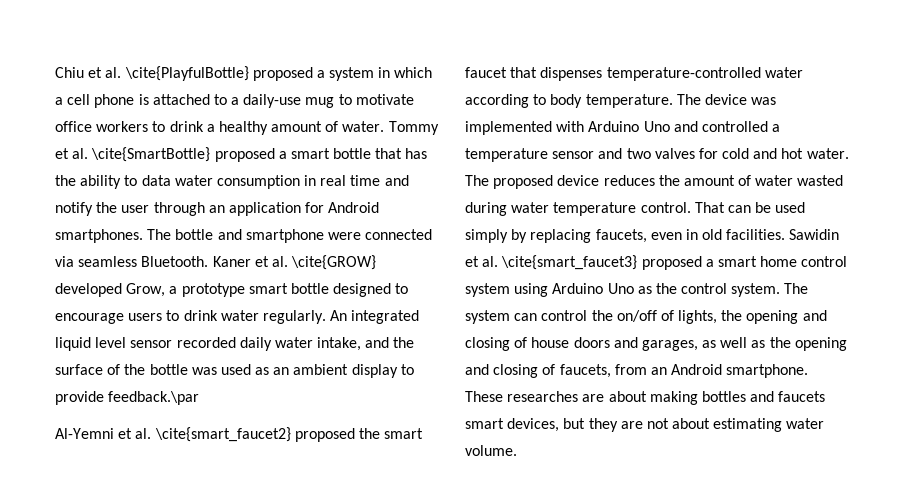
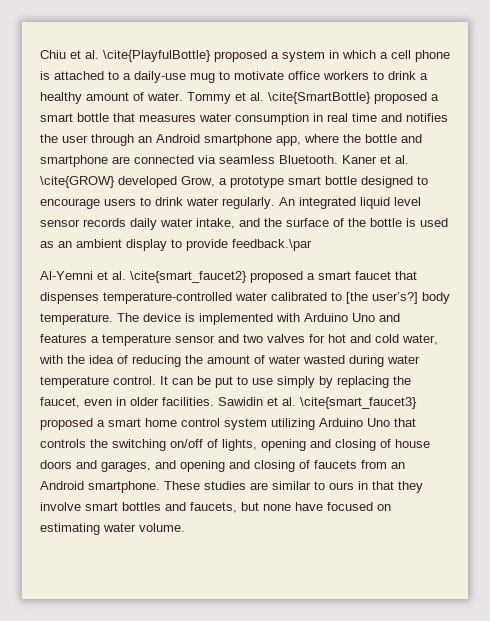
[405,148,428,159] [55,175,171,189] has the ability to data -> [139,114,196,122] measures
[55,202,93,216] notify -> [406,113,448,122] notifies
[228,202,380,216] [55,229,172,243] application for Android smartphones. The -> [156,134,361,146] Android smartphone app, where the
[327,232,361,240] were -> [112,156,130,164] are
[176,337,236,348] recorded -> [83,218,126,227] records
[191,367,217,375] was -> [406,218,416,227] is
[358,428,380,439] the -> [307,273,315,280] a
[465,94,547,108] according to -> [271,292,418,304] calibrated to [the user’s?]
[751,97,777,105] was -> [185,313,195,322] is
[701,121,768,132] controlled -> [40,334,87,343] features
[722,148,849,159] [465,175,655,189] cold and hot water. The proposed device reduces -> [328,334,438,345] [39,355,181,367] hot and cold water, with the idea of reducing
[694,202,725,213] That -> [160,376,168,385] It
[775,202,806,213] used -> [215,376,273,388] put to use
[595,229,647,243] faucets, -> [393,376,411,385] [40,397,80,408] the faucet,
[702,229,723,240] old -> [130,397,159,406] older
[514,283,809,297] [465,310,613,324] using Arduino Uno as the control system. The system can control the -> [271,418,416,430] [40,439,166,451] utilizing Arduino Uno that controls the switching
[721,310,743,321] the -> (257, 445) none
[702,337,847,351] [465,364,611,378] as well as the opening and closing of faucets, -> [155,460,357,472] and opening and closing of faucets
[507,391,826,405] [465,418,711,432] researches are about making bottles and faucets smart devices, but they are not about -> [204,481,423,493] [40,502,391,513] studies are similar to ours in that they involve smart bottles and faucets, but none have focused on

